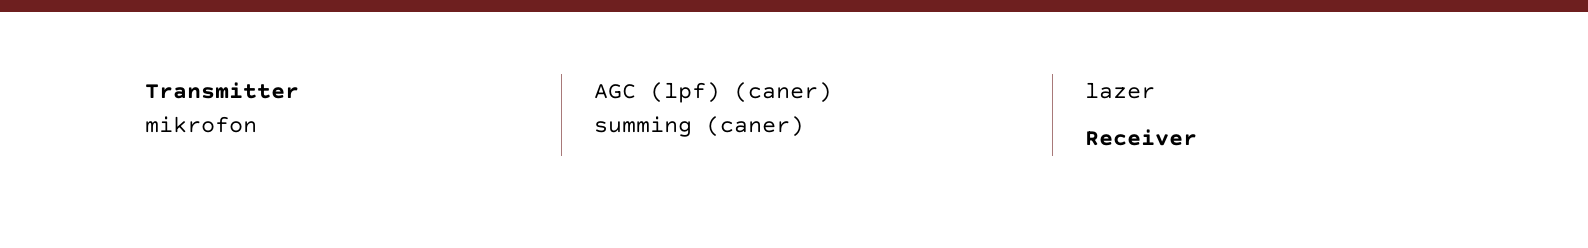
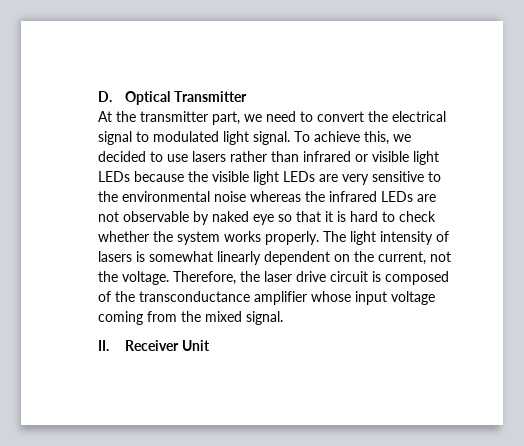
(144, 90) none -> [97,91,171,105] D. Optical
[144,116,257,133] [594,82,832,103] [594,116,804,137] [1085,82,1155,99] [1085,129,1197,146] mikrofon // AGC (lpf) (caner) // summing (caner) // lazer // Receiver -> [97,111,446,125] [97,131,411,145] [97,151,439,165] [97,171,441,185] [97,191,436,202] [97,211,436,225] [97,231,449,245] [97,251,451,265] [97,271,449,285] [97,291,435,305] [97,311,283,325] [97,340,211,351] At the transmitter part, we need to convert the electrical signal to modulated light signal. To achieve this, we decided to use lasers rather than infrared or visible light LEDs because the visible light LEDs are very sensitive to the environmental noise whereas the infrared LEDs are not observable by naked eye so that it is hard to check whether the system works properly. The light intensity of lasers is somewhat linearly dependent on the current, not the voltage. Therefore, the laser drive circuit is composed of the transconductance amplifier whose input voltage coming from the mixed signal. // II. Receiver Unit

